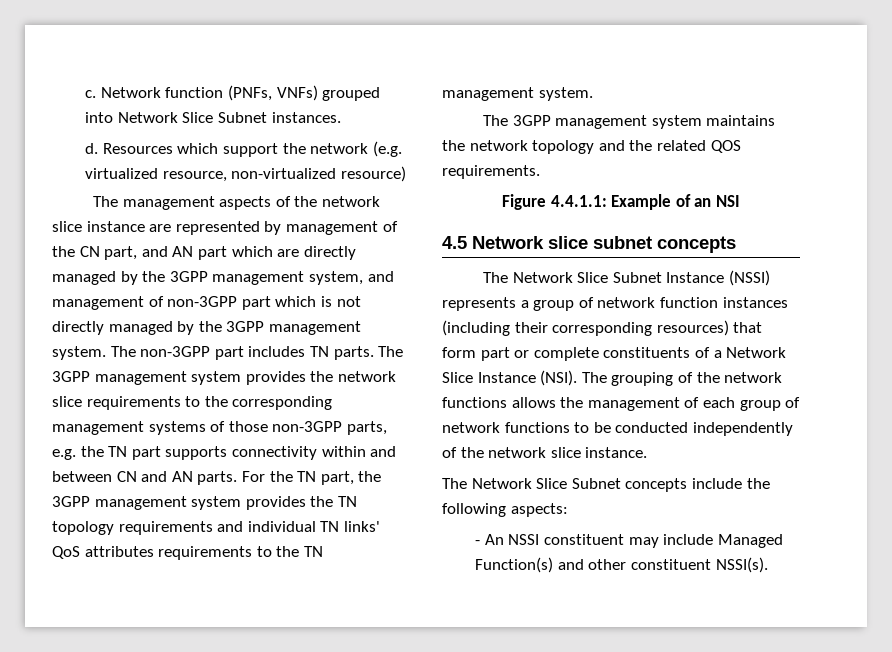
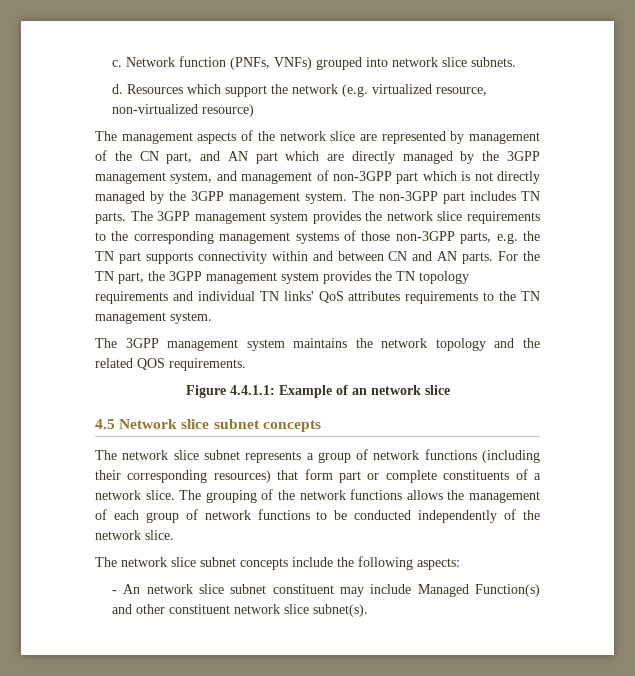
[117,112,341,123] Network Slice Subnet instances. -> [392,57,517,67] network slice subnets.
[86,221,145,232] instance -> (356, 136) none
[715,195,740,207] NSI -> [370,385,450,395] network slice
[512,270,770,286] Network Slice Subnet Instance (NSSI) -> [122,450,240,460] network slice subnet
[659,297,788,308] function instances -> [424,449,477,460] functions
[726,347,787,358] [442,370,578,386] Network Slice Instance (NSI). -> [95,490,175,500] network slice.
[550,447,648,458] [442,478,621,489] slice instance. // The Network Slice Subnet -> [145,530,174,540] [95,557,236,567] slice. // The network slice subnet
[508,534,540,545] NSSI -> [146,584,267,594] network slice subnet
[715,557,768,573] NSSI(s). -> [234,604,369,617] network slice subnet(s).

